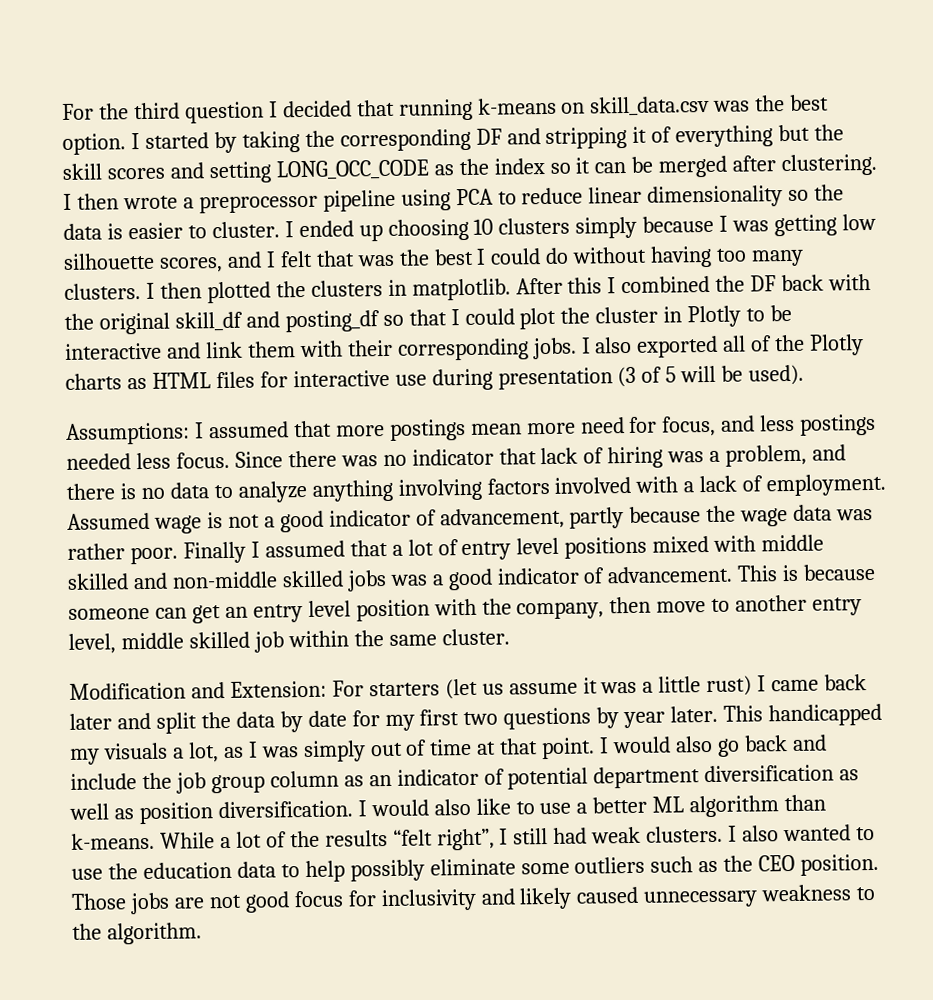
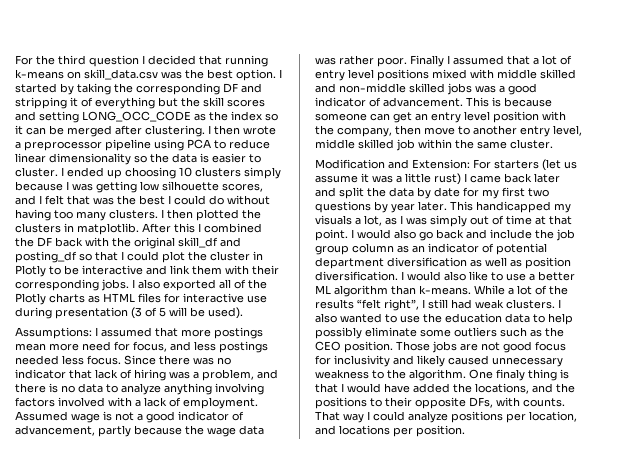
(202, 933) none -> [469,369,569,381] [315,383,575,394] [315,397,565,409] [315,411,577,423] [315,425,465,437] One finaly thing is that I would have added the locations, and the positions to their opposite DFs, with counts. That way I could analyze positions per location, and locations per position.

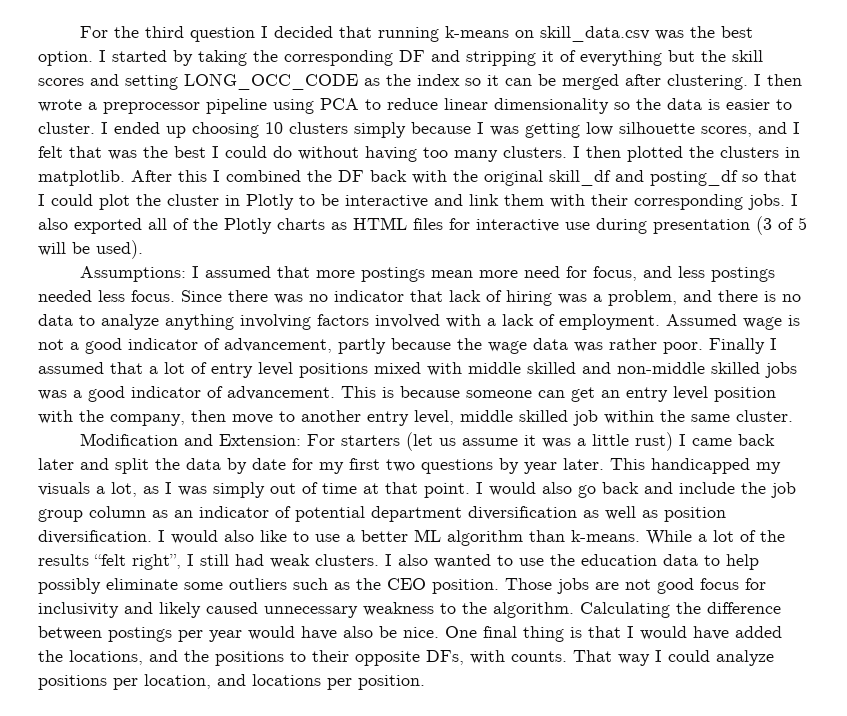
[469,369,525,381] One finaly -> [580,602,781,618] [38,626,517,642] Calculating the difference between postings per year would have also be nice. One final

